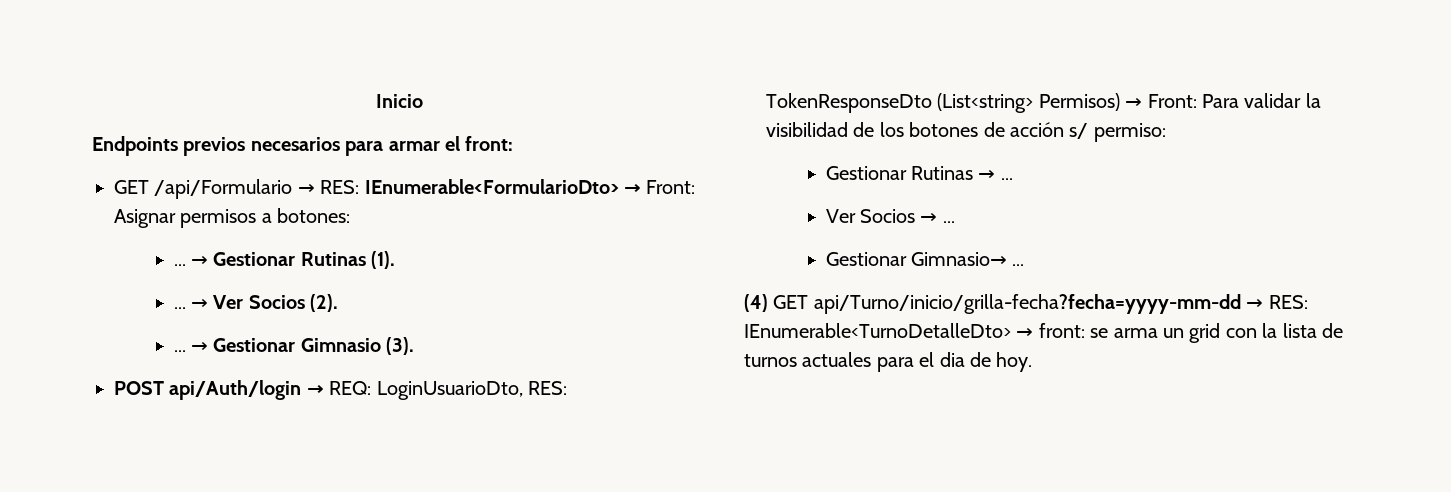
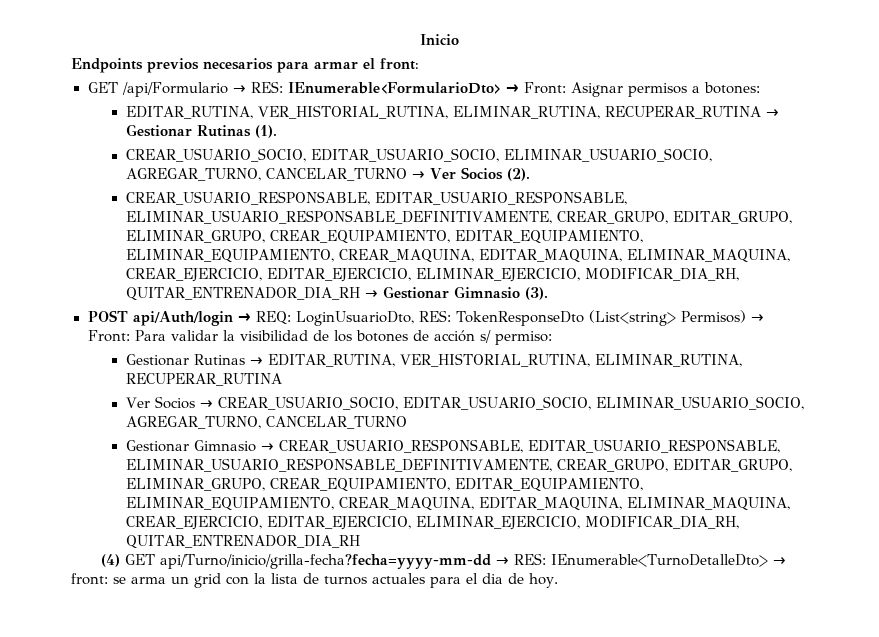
[173,264,186,266] ... -> [125,105,761,119] EDITAR_RUTINA, VER_HISTORIAL_RUTINA, ELIMINAR_RUTINA, RECUPERAR_RUTINA
[173,307,186,309] ... -> [125,148,712,162] [125,168,407,181] CREAR_USUARIO_SOCIO, EDITAR_USUARIO_SOCIO, ELIMINAR_USUARIO_SOCIO, AGREGAR_TURNO, CANCELAR_TURNO
[173,350,186,352] ... -> [125,191,627,205] [125,210,792,224] [125,230,643,244] [125,249,790,263] [125,268,739,282] [125,287,360,301] CREAR_USUARIO_RESPONSABLE, EDITAR_USUARIO_RESPONSABLE, ELIMINAR_USUARIO_RESPONSABLE_DEFINITIVAMENTE, CREAR_GRUPO, EDITAR_GRUPO, ELIMINAR_GRUPO, CREAR_EQUIPAMIENTO, EDITAR_EQUIPAMIENTO, ELIMINAR_EQUIPAMIENTO, CREAR_MAQUINA, EDITAR_MAQUINA, ELIMINAR_MAQUINA, CREAR_EJERCICIO, EDITAR_EJERCICIO, ELIMINAR_EJERCICIO, MODIFICAR_DIA_RH, QUITAR_ENTRENADOR_DIA_RH
[1000,178,1013,180] ... -> [267,353,742,367] [125,373,282,386] EDITAR_RUTINA, VER_HISTORIAL_RUTINA, ELIMINAR_RUTINA, RECUPERAR_RUTINA
[942,221,955,223] [825,252,1025,266] ... // Gestionar Gimnasio→ ... -> [217,396,804,410] [125,416,407,429] [125,439,780,453] [125,458,792,472] [125,478,643,492] [125,497,790,511] [125,516,739,530] [125,535,360,549] CREAR_USUARIO_SOCIO, EDITAR_USUARIO_SOCIO, ELIMINAR_USUARIO_SOCIO, AGREGAR_TURNO, CANCELAR_TURNO // Gestionar Gimnasio → CREAR_USUARIO_RESPONSABLE, EDITAR_USUARIO_RESPONSABLE, ELIMINAR_USUARIO_RESPONSABLE_DEFINITIVAMENTE, CREAR_GRUPO, EDITAR_GRUPO, ELIMINAR_GRUPO, CREAR_EQUIPAMIENTO, EDITAR_EQUIPAMIENTO, ELIMINAR_EQUIPAMIENTO, CREAR_MAQUINA, EDITAR_MAQUINA, ELIMINAR_MAQUINA, CREAR_EJERCICIO, EDITAR_EJERCICIO, ELIMINAR_EJERCICIO, MODIFICAR_DIA_RH, QUITAR_ENTRENADOR_DIA_RH

